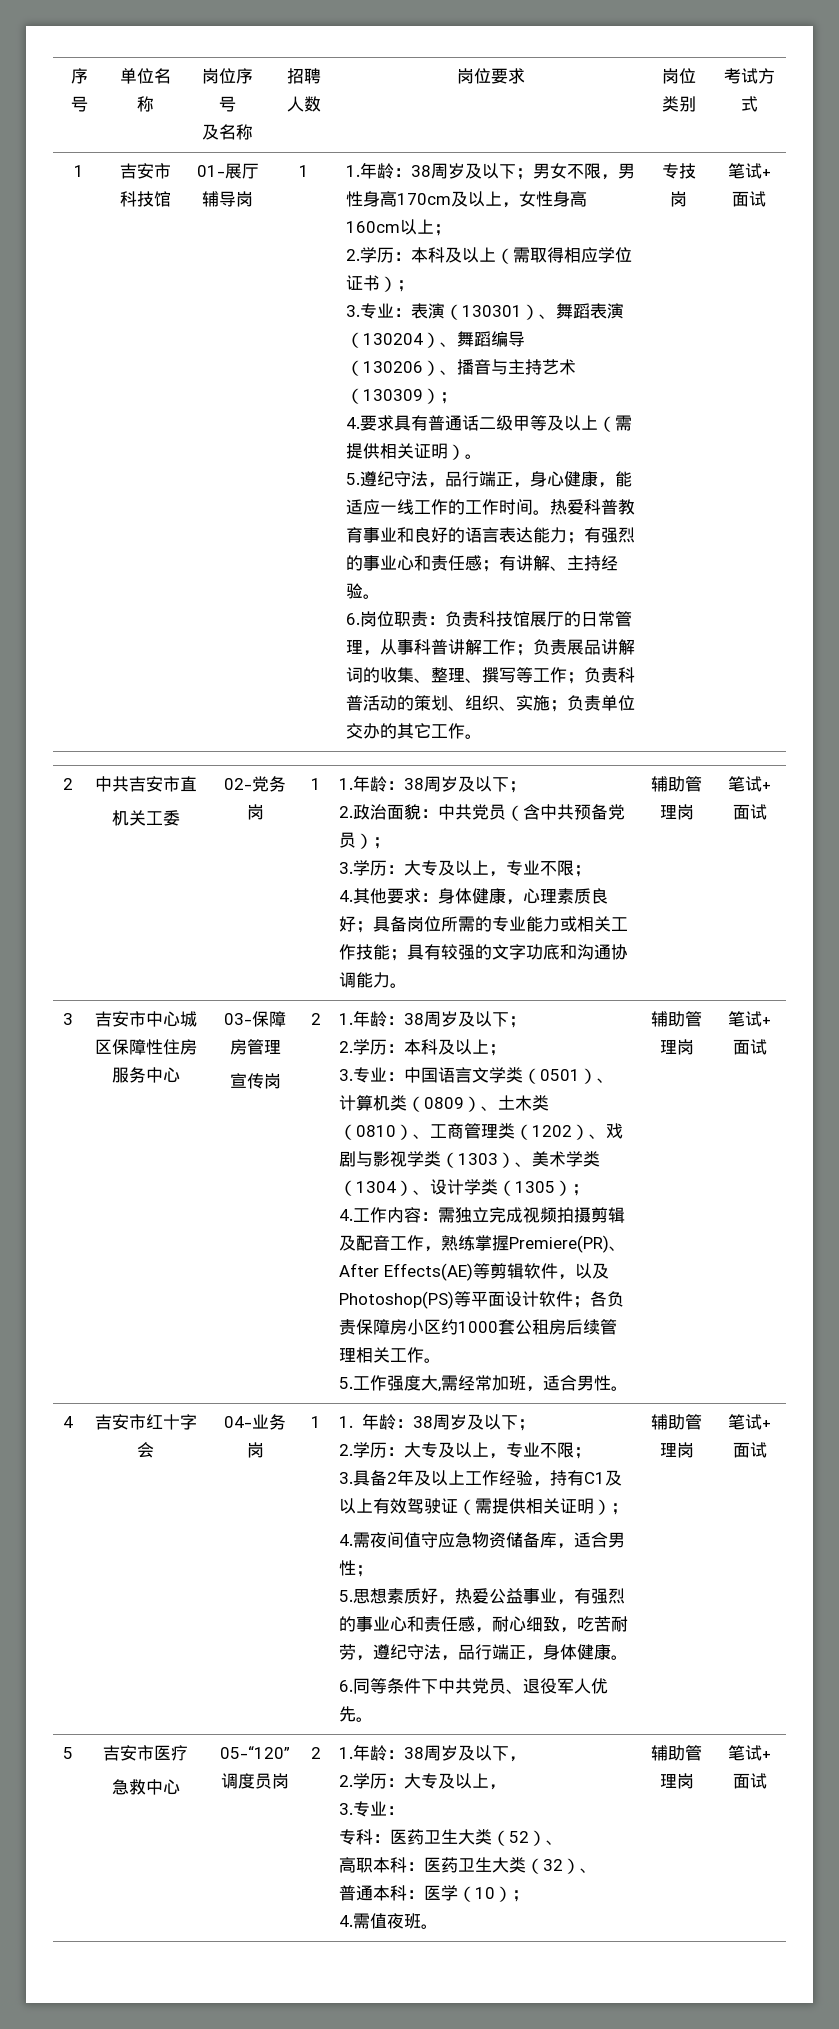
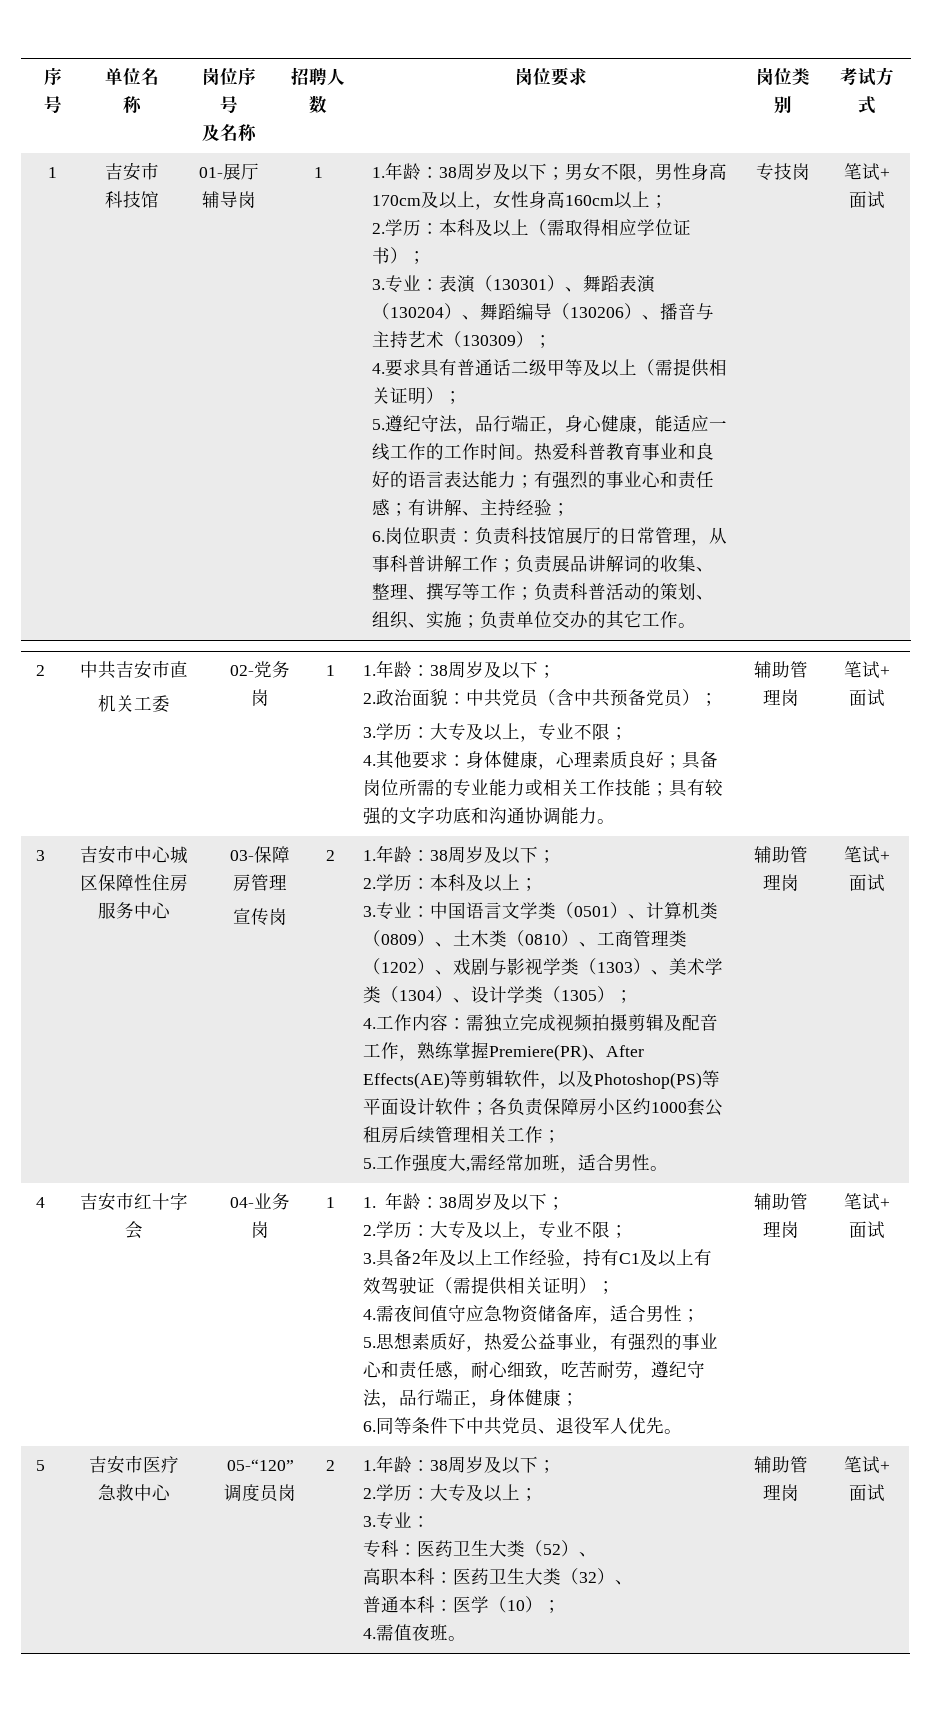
[465,454,483,459] 。 -> [443,391,462,404] ；
[363,594,381,599] 。 -> [551,503,570,516] ；
[424,1358,442,1363] 。 -> [542,1130,561,1143] ；
[611,1655,629,1660] 。 -> [560,1393,579,1406] ；
[509,1756,527,1762] [339,1773,507,1790] ， // 2.学历：大专及以上， -> [537,1460,556,1473] [362,1484,538,1502] ； // 2.学历：大专及以上；

